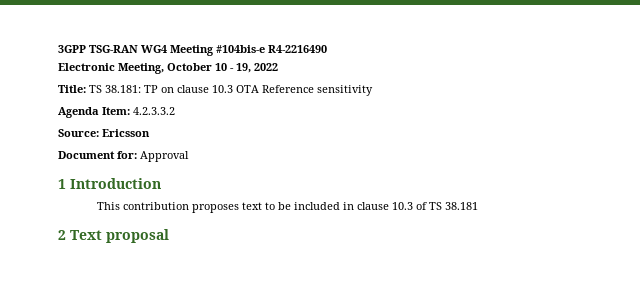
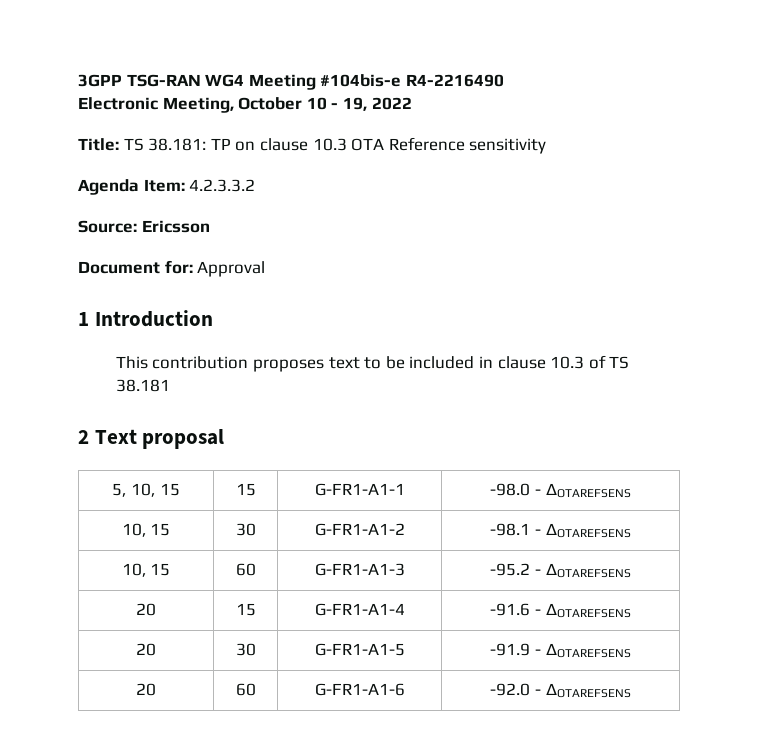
(169, 236) none -> [112,483,180,497] [235,483,256,496] [314,483,405,496] [490,483,631,498] [121,523,171,537] [235,523,256,536] [314,523,405,536] [490,523,631,538] [121,563,171,577] [235,563,256,576] [314,563,405,576] [490,563,631,578] [136,603,156,616] [235,603,256,616] [314,603,405,616] [490,603,631,618] [136,643,156,656] [235,643,256,656] [314,643,405,656] [490,643,631,658] [136,683,156,696] [235,683,256,696] [314,683,405,696] [490,683,631,698] // 5, 10, 15 | 15 | G-FR1-A1-1 | -98.0 - ΔOTAREFSENS // 10, 15 | 30 | G-FR1-A1-2 | -98.1 - ΔOTAREFSENS // 10, 15 | 60 | G-FR1-A1-3 | -95.2 - ΔOTAREFSENS // 20 | 15 | G-FR1-A1-4 | -91.6 - ΔOTAREFSENS // 20 | 30 | G-FR1-A1-5 | -91.9 - ΔOTAREFSENS // 20 | 60 | G-FR1-A1-6 | -92.0 - ΔOTAREFSENS

